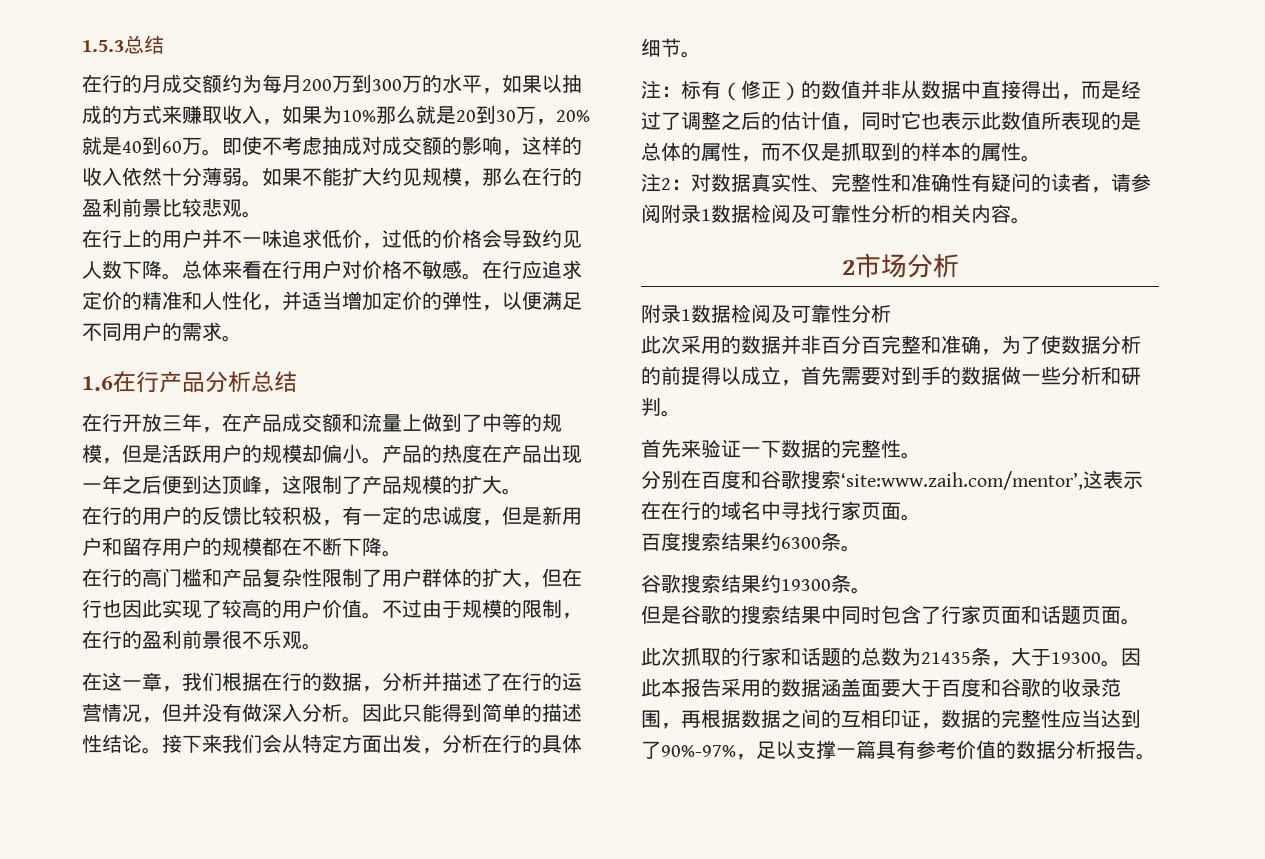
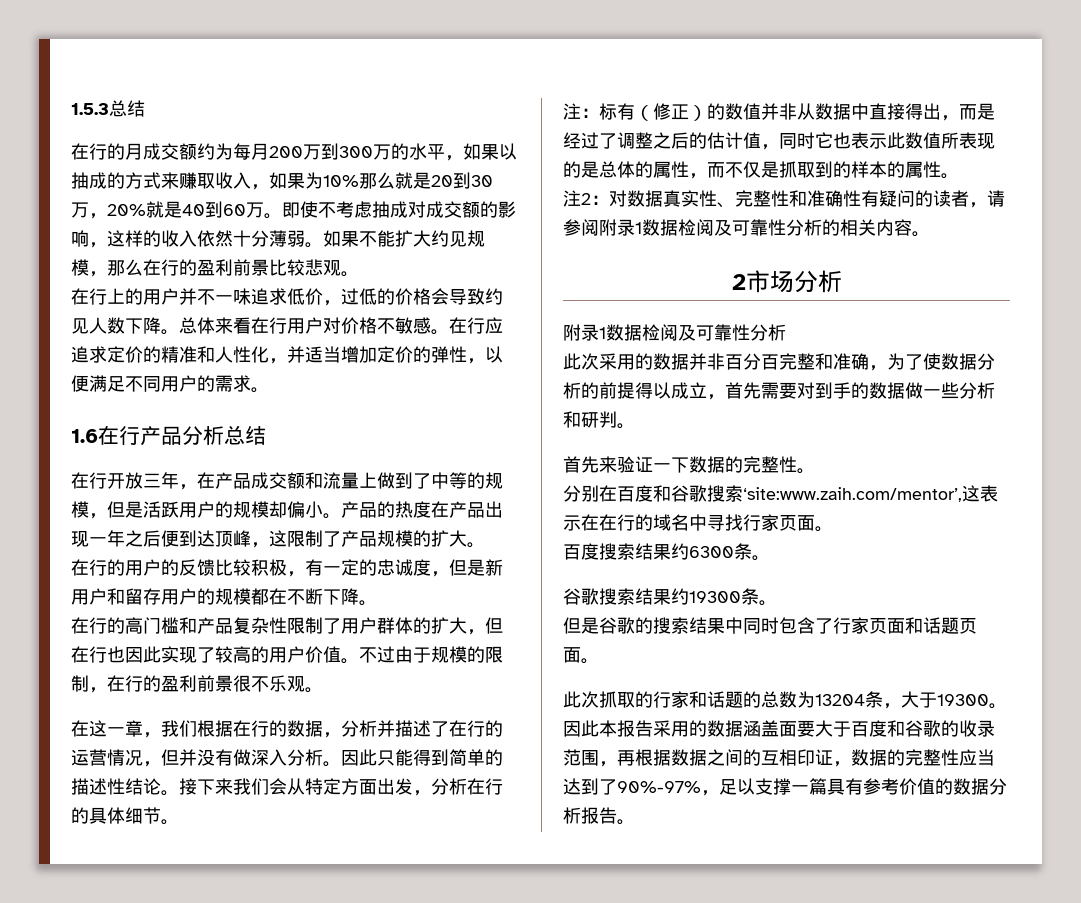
[921,652,971,664] 21435 -> [815,694,865,706] 13204

